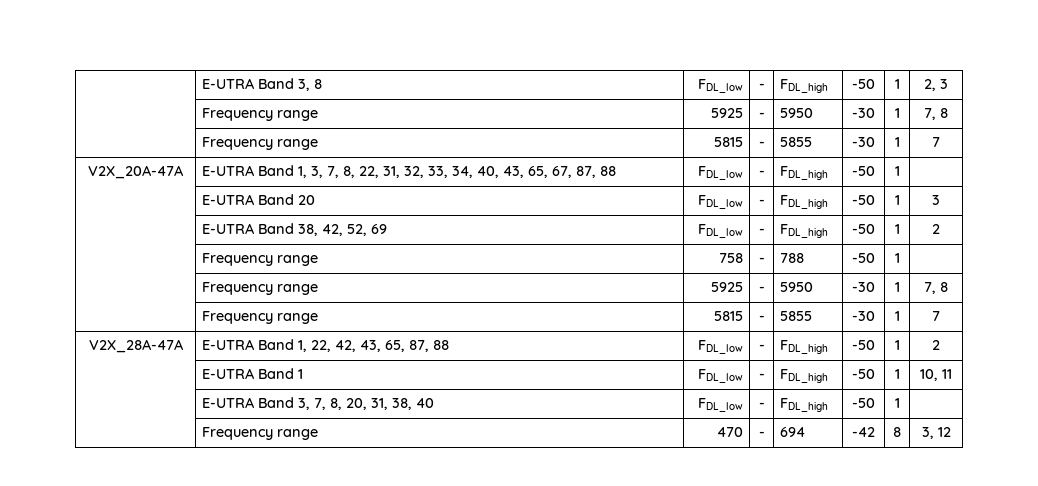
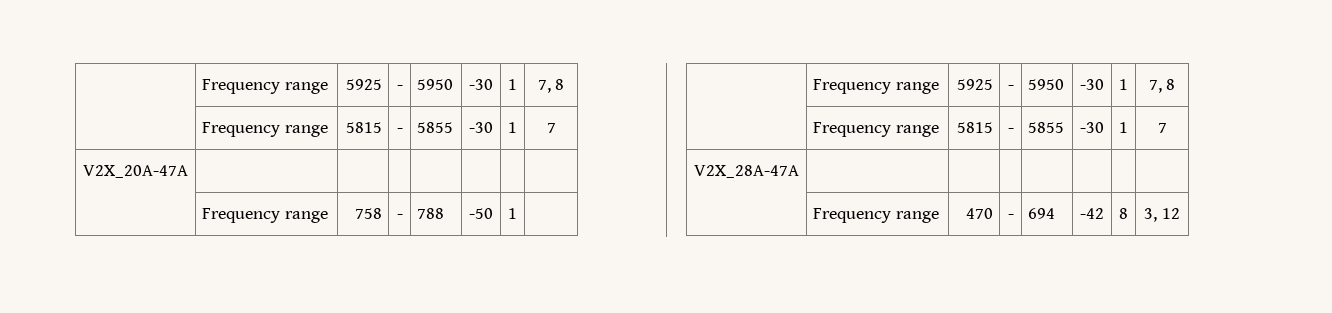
[202,78,323,91] [697,79,743,93] [758,83,765,89] [780,79,829,93] [852,79,875,89] [894,79,900,89] [924,79,948,91] | E-UTRA Band 3, 8 | FDL_low | - | FDL_high | -50 | 1 | 2, 3 // -> (202, 86) none
[202,165,617,178] [697,166,743,180] [758,170,765,176] [780,166,829,180] [852,166,875,176] [894,166,900,176] [202,194,316,205] [697,195,743,209] [758,199,765,205] [780,195,829,209] [852,195,875,205] [894,195,900,205] [932,195,940,205] [202,223,388,236] [697,224,743,238] [758,228,765,234] [780,224,829,238] [852,224,875,234] [894,224,900,234] [932,224,940,234] E-UTRA Band 1, 3, 7, 8, 22, 31, 32, 33, 34, 40, 43, 65, 67, 87, 88 | FDL_low | - | FDL_high | -50 | 1 | // | E-UTRA Band 20 | FDL_low | - | FDL_high | -50 | 1 | 3 // | E-UTRA Band 38, 42, 52, 69 | FDL_low | - | FDL_high | -50 | 1 | 2 -> (188, 171) | | | | | |
[202,339,450,352] [697,340,743,354] [758,344,765,350] [780,340,829,354] [852,340,875,350] [894,340,900,350] [932,340,940,350] [202,368,304,379] [697,369,743,383] [758,373,765,379] [780,369,829,383] [852,369,875,379] [894,369,900,379] [920,369,952,381] [202,397,435,410] [697,398,743,412] [758,402,765,408] [780,398,829,412] [852,398,875,408] [894,398,900,408] E-UTRA Band 1, 22, 42, 43, 65, 87, 88 | FDL_low | - | FDL_high | -50 | 1 | 2 // | E-UTRA Band 1 | FDL_low | - | FDL_high | -50 | 1 | 10, 11 // | E-UTRA Band 3, 7, 8, 20, 31, 38, 40 | FDL_low | - | FDL_high | -50 | 1 -> (799, 171) | | | | |

